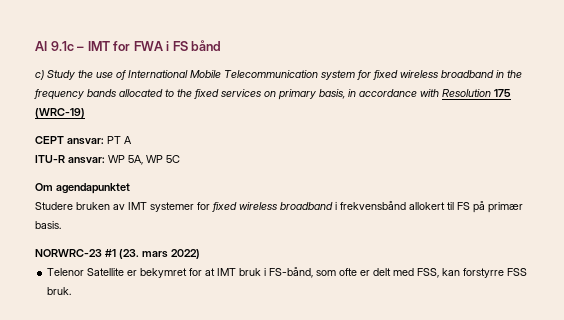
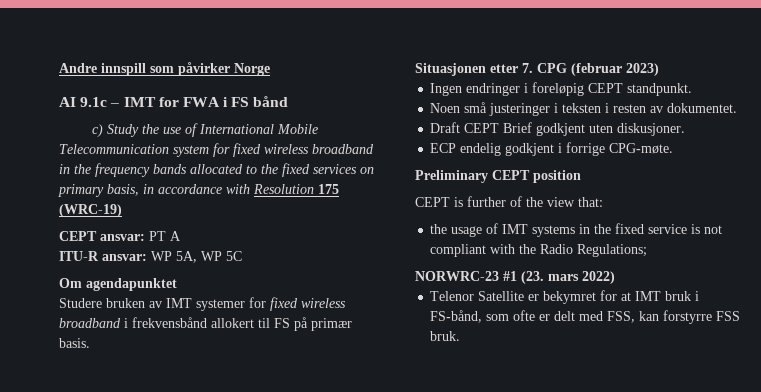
(35, 46) none -> [59,62,270,76] Andre innspill som påvirker Norge //
(61, 225) none -> [415,63,659,76] [430,82,693,96] [430,102,738,116] [430,122,686,136] [430,142,674,156] [415,170,581,183] [415,196,603,207] [430,223,723,237] [430,244,648,257] // Situasjonen etter 7. CPG (februar 2023) // Ingen endringer i foreløpig CEPT standpunkt. // Noen små justeringer i teksten i resten av dokumentet. // Draft CEPT Brief godkjent uten diskusjoner. // ECP endelig godkjent i forrige CPG-møte. // Preliminary CEPT position // CEPT is further of the view that: // the usage of IMT systems in the fixed service is not compliant with the Radio Regulations;

